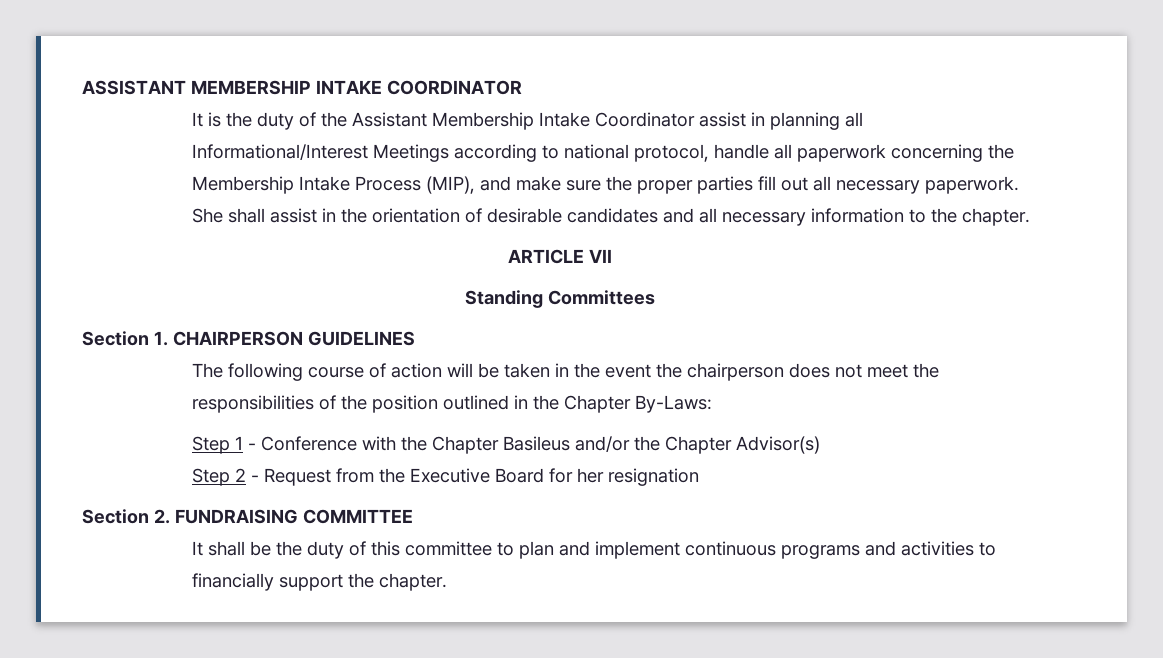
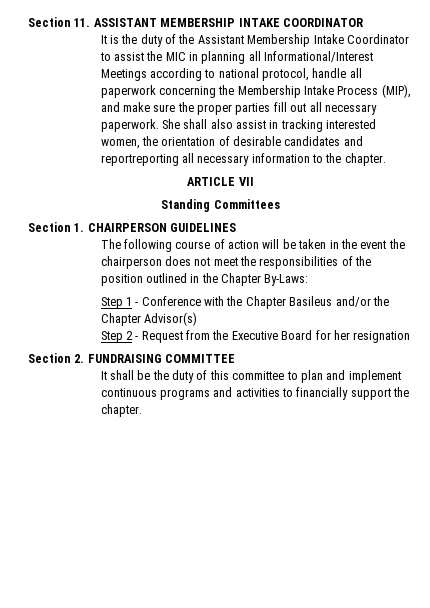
(82, 87) none -> [28,17,91,27] Section 11.
[699,112,747,127] assist -> [99,51,186,61] to assist the MIC
[270,208,337,223] assist in -> [210,119,377,132] [100,139,140,149] also assist in tracking interested women,
(695, 215) none -> [100,154,179,166] reportreporting

